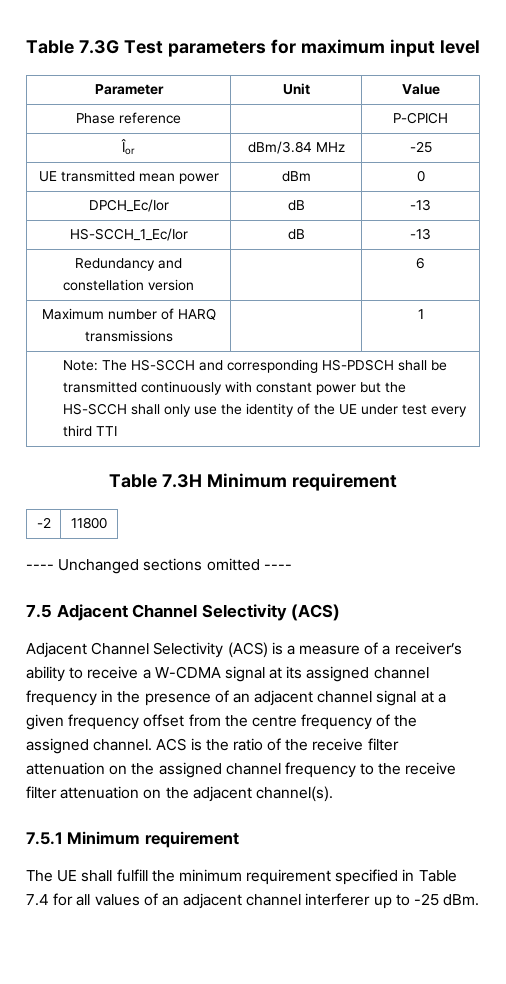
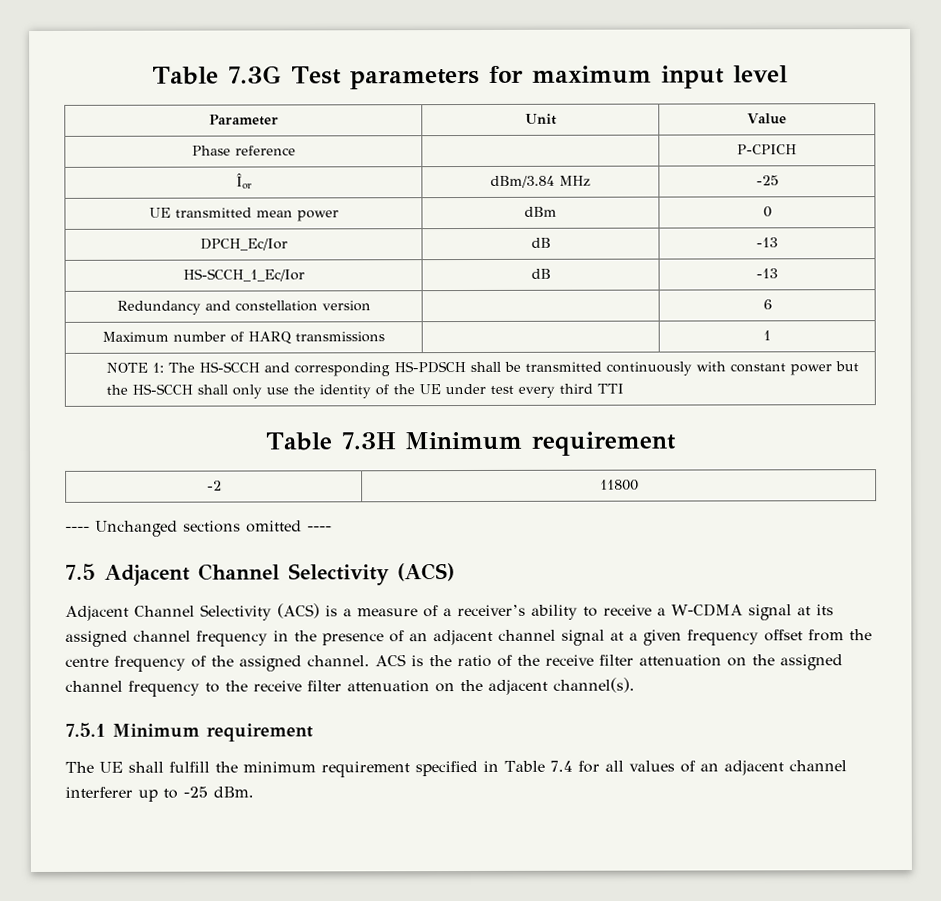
[62,360,98,371] Note: -> [105,362,164,373] NOTE 1:

